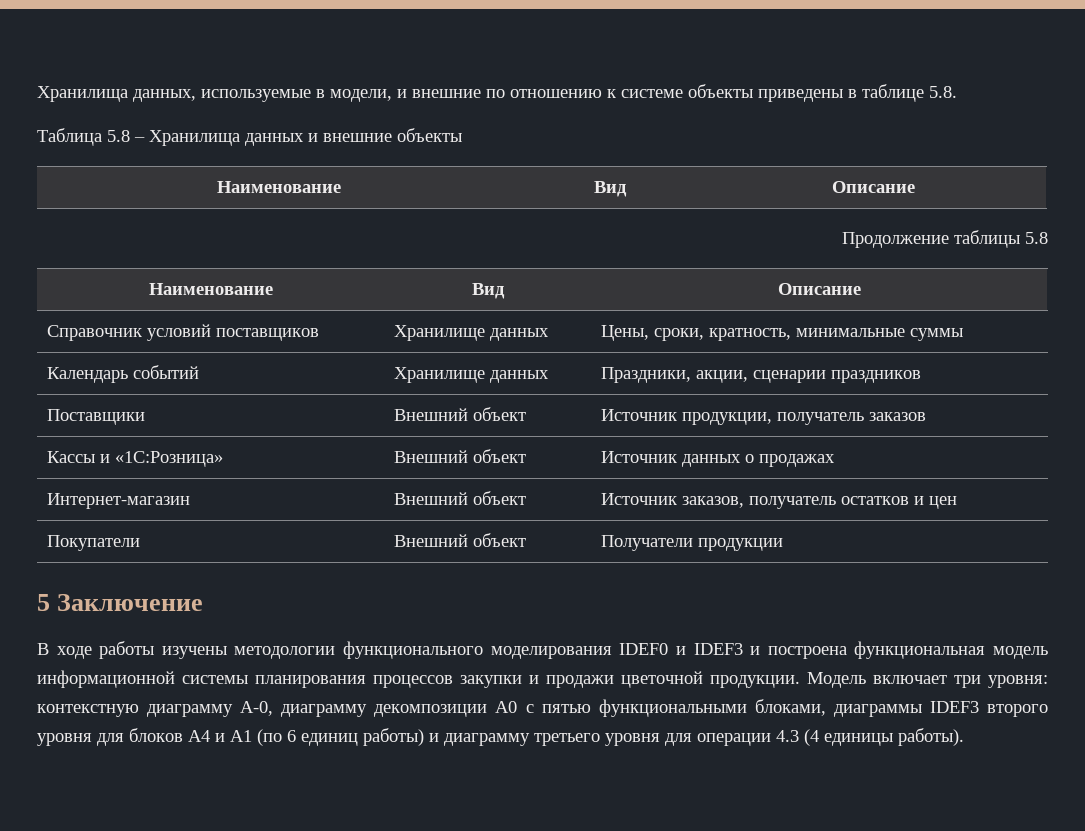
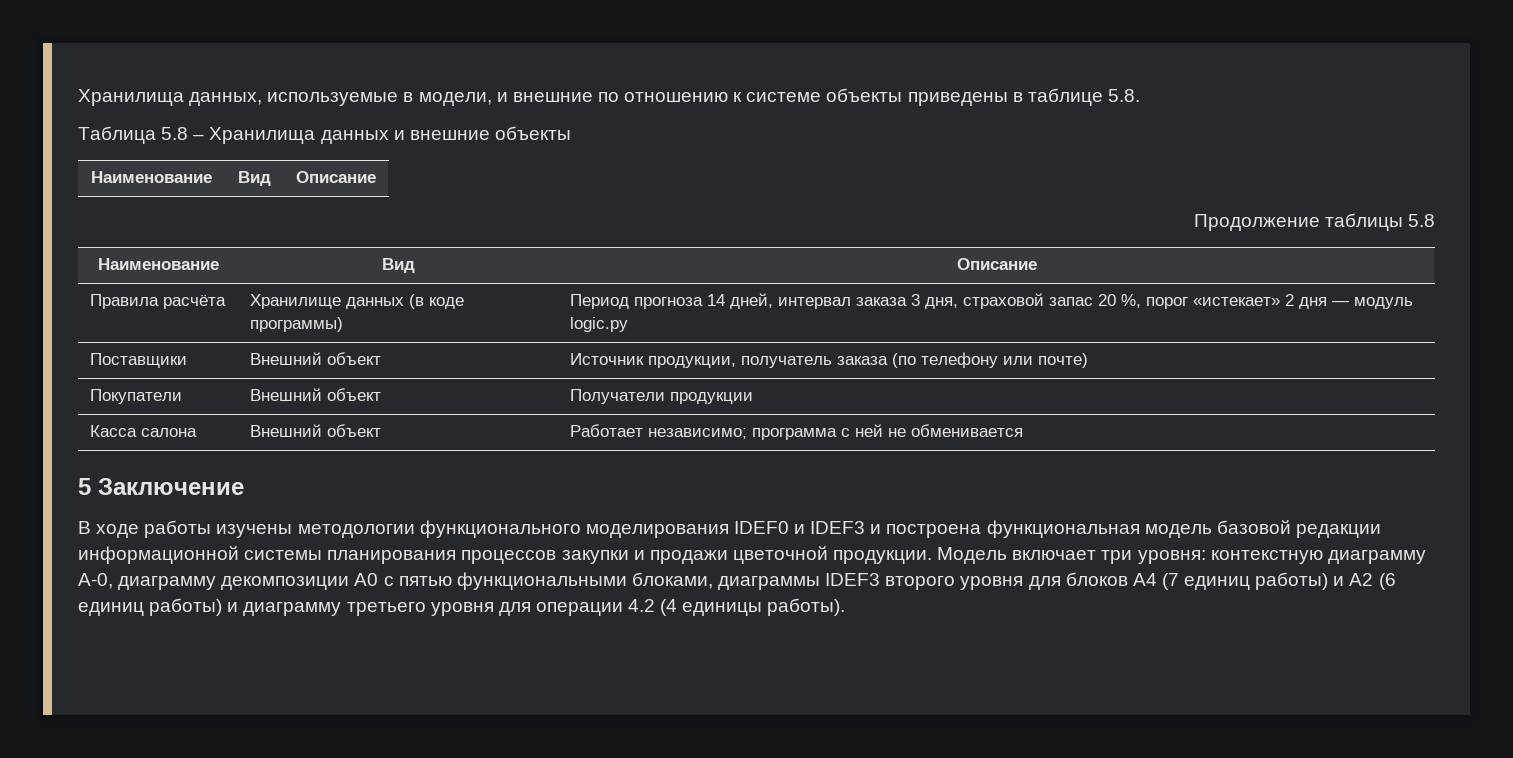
[47,324,320,341] [394,325,550,341] [601,325,964,341] [47,365,200,383] [394,367,550,383] [601,367,922,383] Справочник условий поставщиков | Хранилище данных | Цены, сроки, кратность, минимальные суммы // Календарь событий | Хранилище данных | Праздники, акции, сценарии праздников -> [90,294,227,309] [250,294,465,309] [250,317,344,332] [570,293,1414,309] [570,317,629,332] Правила расчёта | Хранилище данных (в коде программы) | Период прогноза 14 дней, интервал заказа 3 дня, страховой запас 20 %, порог «истекает» 2 дня — модуль logic.py
[869,412,927,421] [47,451,224,467] [394,449,527,463] [601,451,836,467] [47,493,191,509] [394,491,527,505] [601,493,958,509] заказов // Кассы и «1С:Розница» | Внешний объект | Источник данных о продажах // Интернет-магазин | Внешний объект | Источник заказов, получатель остатков и цен -> [837,352,1089,368] заказа (по телефону или почте)
(784, 544) none -> [90,425,198,437] [250,424,382,437] [570,424,1024,440] // Касса салона | Внешний объект | Работает независимо; программа с ней не обменивается
(1049, 652) none -> [1216,520,1381,538] базовой редакции
[215,729,296,746] и A1 (по 6 -> [1161,572,1396,590] (7 единиц работы) и A2 (6
[776,730,799,742] 4.3 -> [628,599,656,612] 4.2

